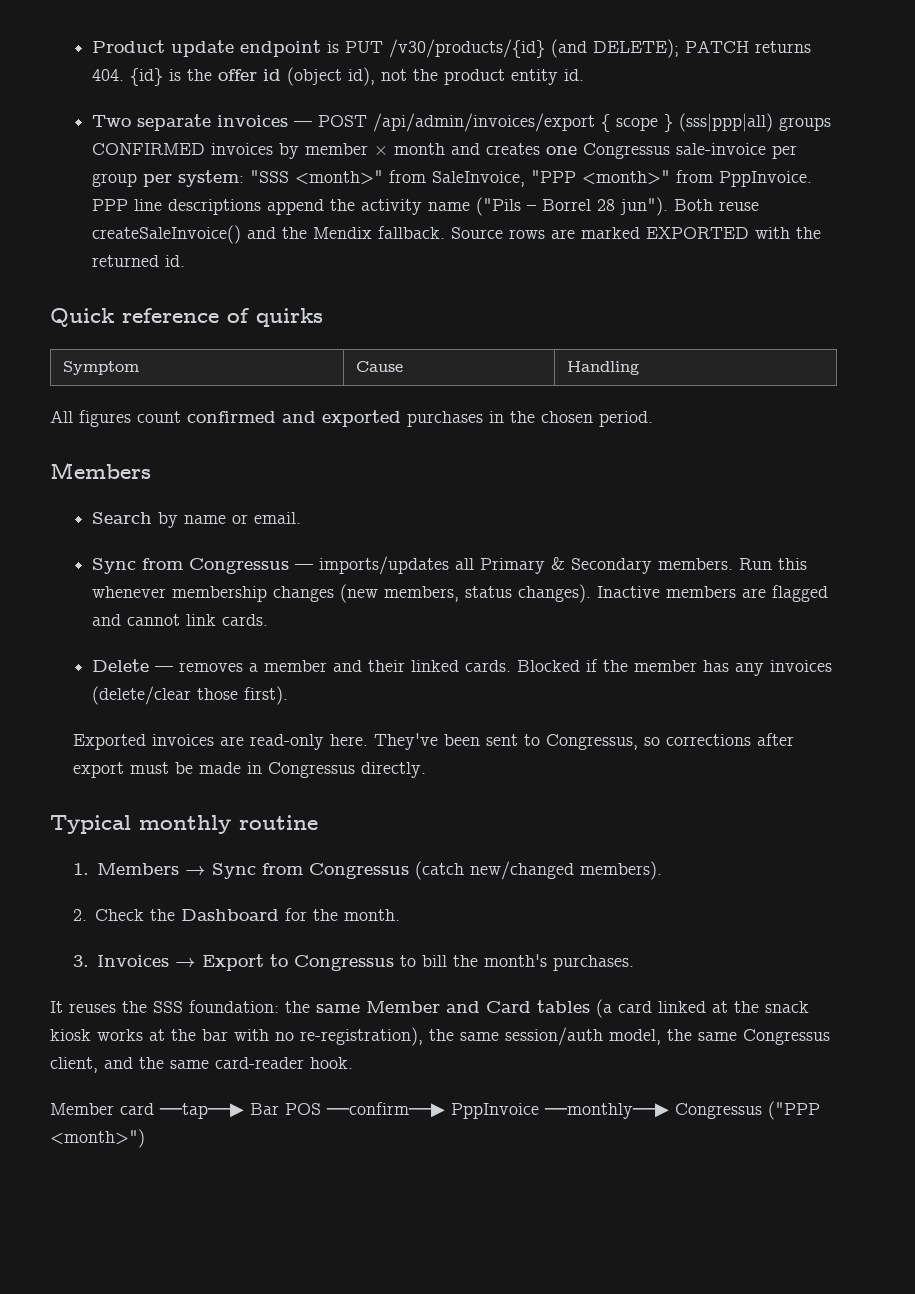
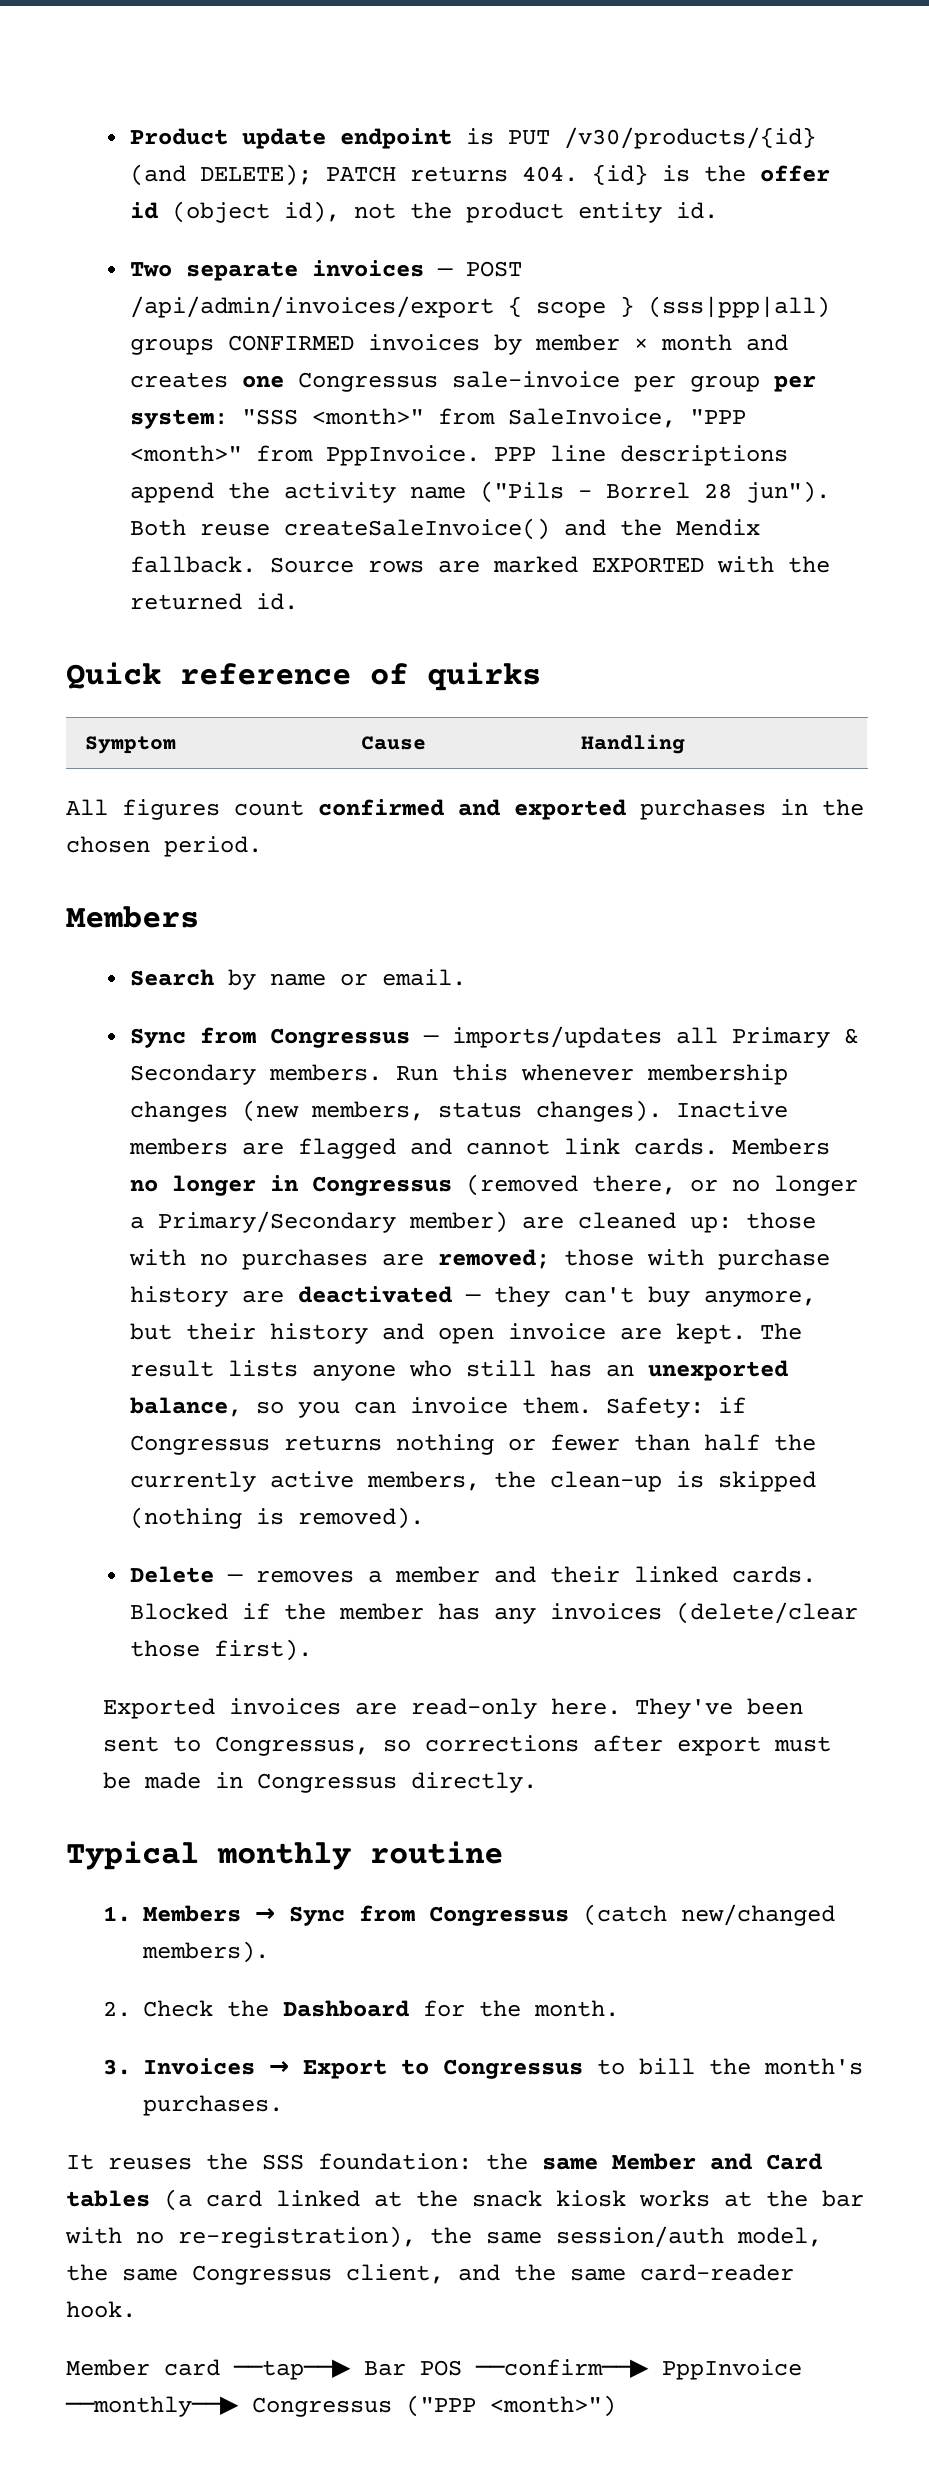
(268, 620) none -> [731,1138,830,1155] [129,1174,858,1196] [129,1211,816,1233] [128,1249,830,1270] [129,1286,816,1307] [129,1323,802,1344] [129,1360,788,1381] [129,1397,746,1418] [129,1434,816,1455] [129,1471,816,1492] [129,1507,424,1529] Members no longer in Congressus (removed there, or no longer a Primary/Secondary member) are cleaned up: those with no purchases are removed; those with purchase history are deactivated — they can't buy anymore, but their history and open invoice are kept. The result lists anyone who still has an unexported balance, so you can invoice them. Safety: if Congressus returns nothing or fewer than half the currently active members, the clean-up is skipped (nothing is removed).

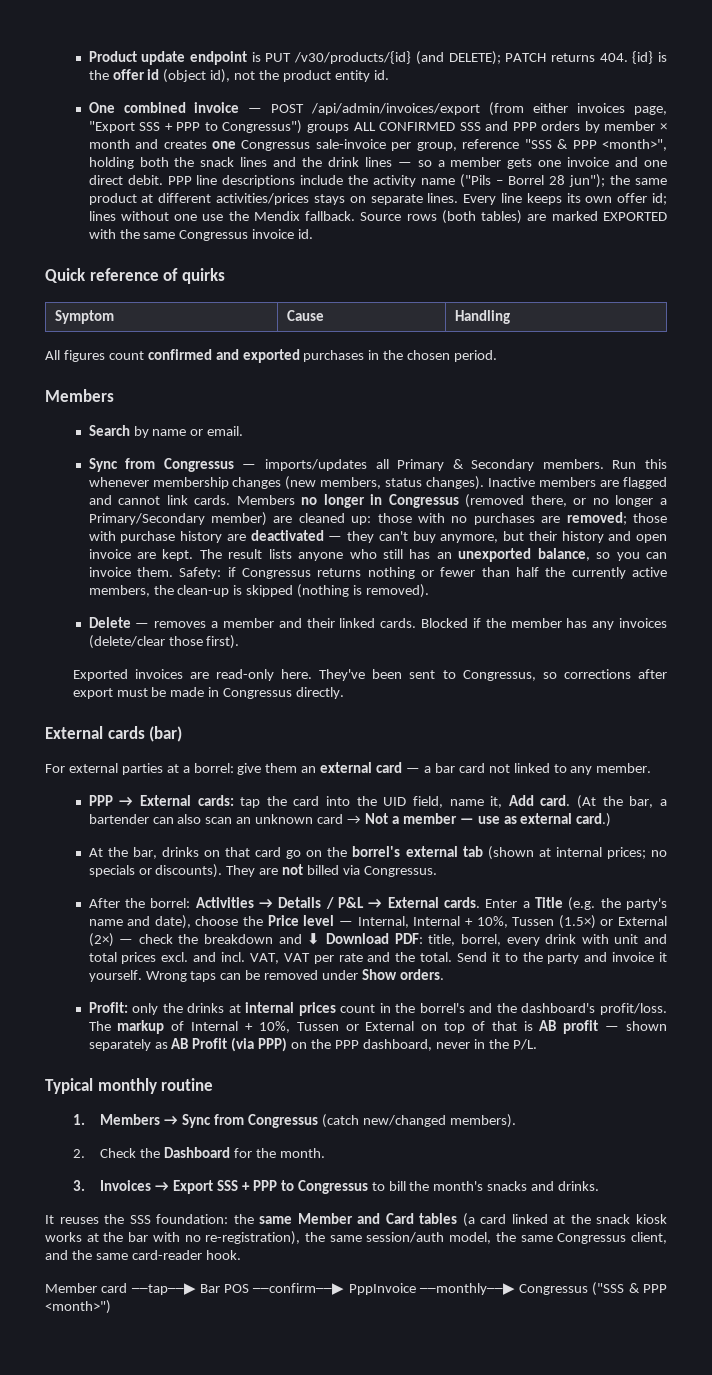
[129,260,522,281] [129,296,830,318] [129,334,480,355] Two separate invoices — POST /api/admin/invoices/export { scope } (sss|ppp|all) groups CONFIRMED invoices -> [88,102,667,116] [88,120,581,134] One combined invoice — POST /api/admin/invoices/export (from either invoices page, "Export SSS + PPP to Congressus") groups ALL CONFIRMED SSS and PPP orders
[689,375,816,392] [129,408,746,429] [129,445,480,466] group per system: "SSS <month>" from SaleInvoice, "PPP <month>" from PppInvoice. -> [416,139,667,151] [88,157,667,169] [88,175,163,185] group, reference "SSS & PPP <month>", holding both the snack lines and the drink lines — so a member gets one invoice and one direct debit.
[129,482,214,503] append -> [300,175,344,185] include
[745,481,830,503] [129,518,606,540] jun"). Both reuse createSaleInvoice() and -> [569,174,667,188] [88,193,667,205] [88,211,224,221] jun"); the same product at different activities/prices stays on separate lines. Every line keeps its own offer id; lines without one use
(424, 566) none -> [441,210,523,224] (both tables)
[129,593,242,610] returned -> [143,229,295,241] same Congressus invoice
(538, 1782) none -> [45,726,183,742] [45,762,652,775] [88,795,667,809] [88,813,612,827] [88,846,667,860] [88,864,437,878] [88,897,668,911] [88,915,667,929] [88,933,667,947] [88,952,667,964] [88,969,444,982] [88,1002,668,1016] [88,1020,667,1034] [88,1037,537,1052] // External cards (bar) // For external parties at a borrel: give them an external card — a bar card not linked to any member. // PPP → External cards: tap the card into the UID field, name it, Add card. (At the bar, a bartender can also scan an unknown card → Not a member — use as external card.) // At the bar, drinks on that card go on the borrel's external tab (shown at internal prices; no specials or discounts). They are not billed via Congressus. // After the borrel: Activities → Details / P&L → External cards. Enter a Title (e.g. the party's name and date), choose the Price level — Internal, Internal + 10%, Tussen (1.5×) or External (2×) — check the breakdown and ⬇ Download PDF: title, borrel, every drink with unit and total prices excl. and incl. VAT, VAT per rate and the total. Send it to the party and invoice it yourself. Wrong taps can be removed under Show orders. // Profit: only the drinks at internal prices count in the borrel's and the dashboard's profit/loss. The markup of Internal + 10%, Tussen or External on top of that is AB profit — shown separately as AB Profit (via PPP) on the PPP dashboard, never in the P/L.
(388, 2069) none -> [217,1180,277,1191] SSS + PPP
[143,2095,284,2116] purchases. -> [487,1181,600,1191] snacks and drinks.
[406,2395,476,2417] ("PPP -> [592,1282,667,1296] ("SSS & PPP

